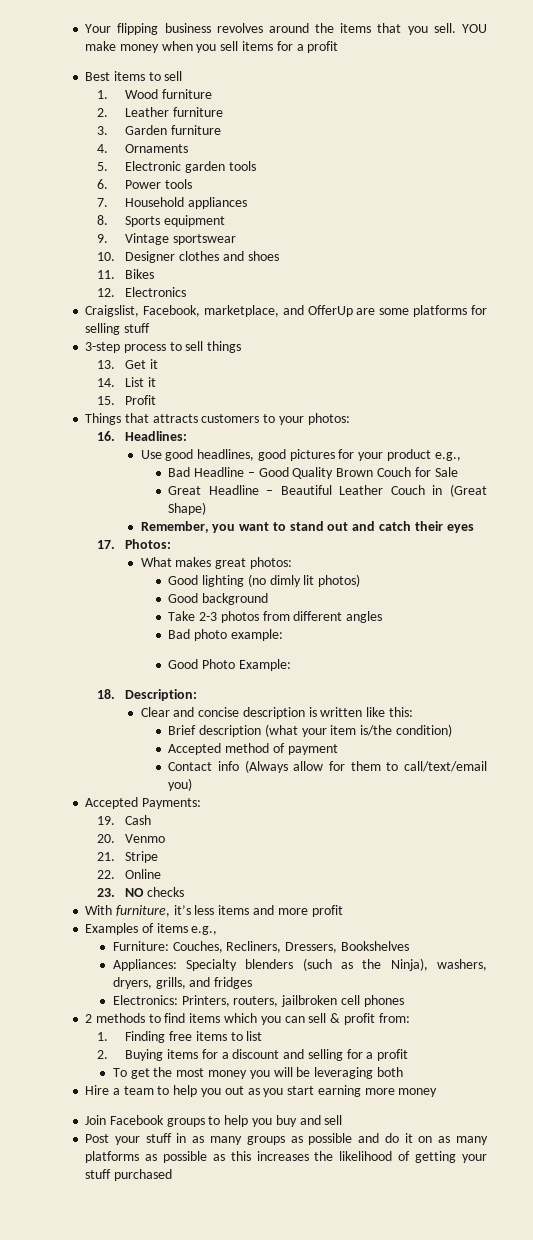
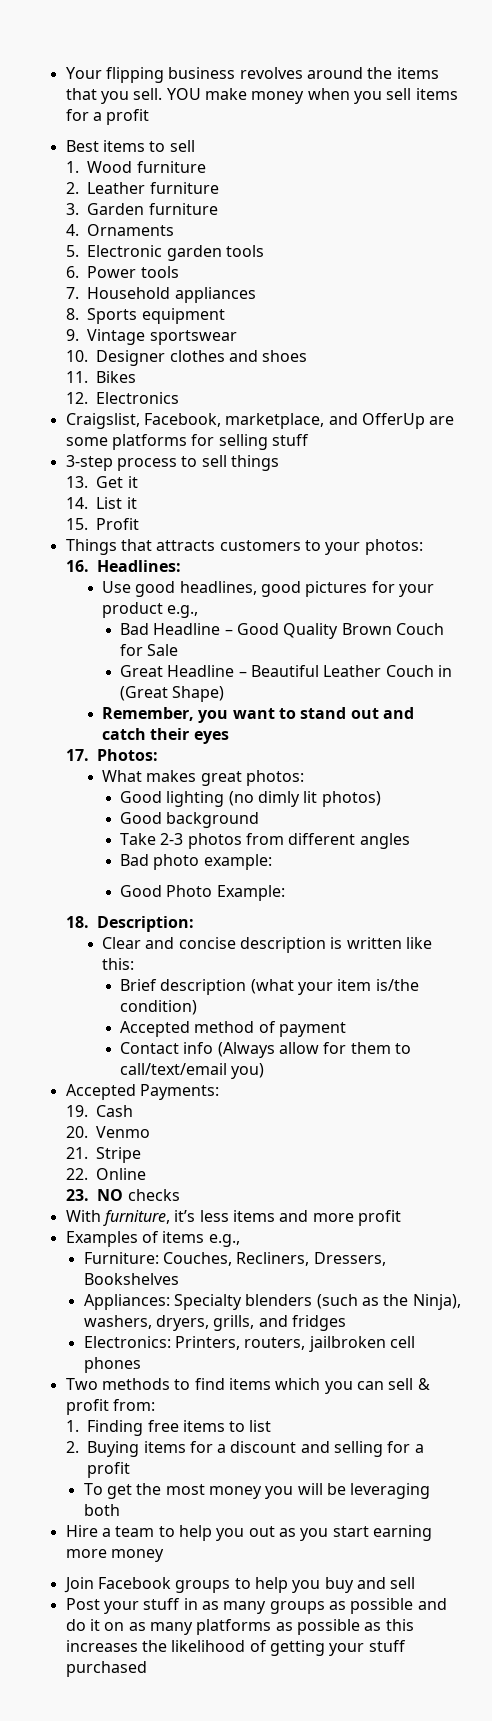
[85,1014,93,1023] 2 -> [65,1378,98,1390] Two

